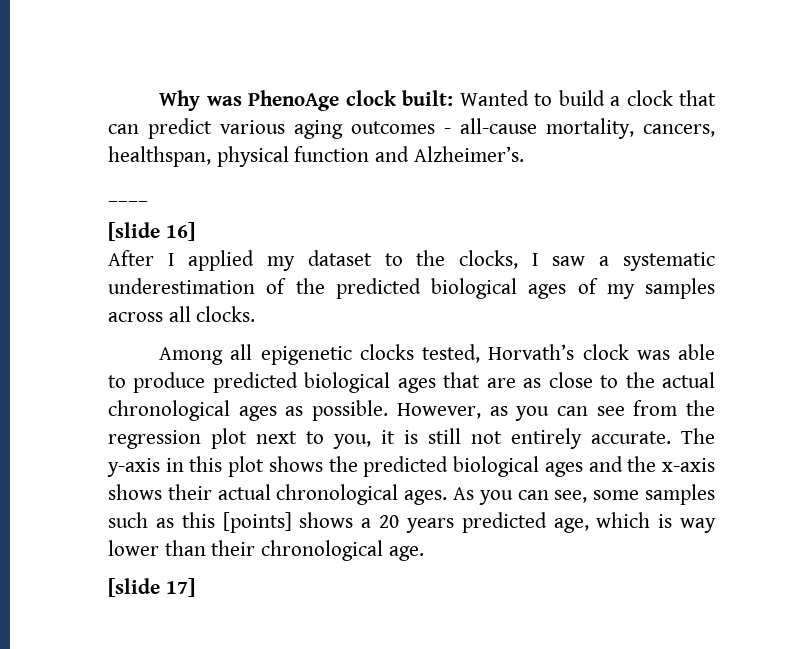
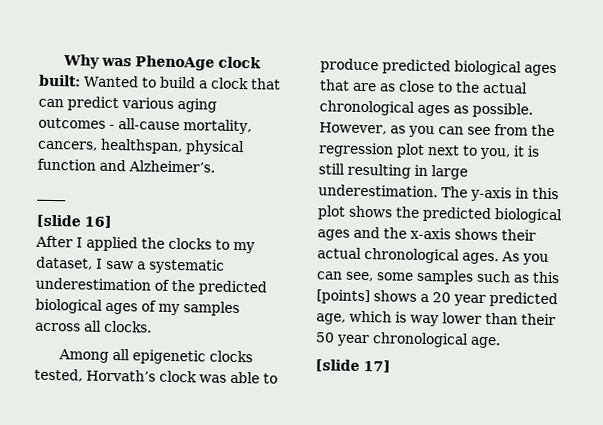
[266,250,519,271] my dataset to the clocks, -> [141,237,255,254] [36,256,93,270] the clocks to my dataset,
[471,428,671,449] not entirely accurate. -> [347,163,468,180] [318,184,438,198] resulting in large underestimation.
[405,518,454,533] years -> [453,294,486,306] year
(256, 548) none -> [315,332,370,347] 50 year

